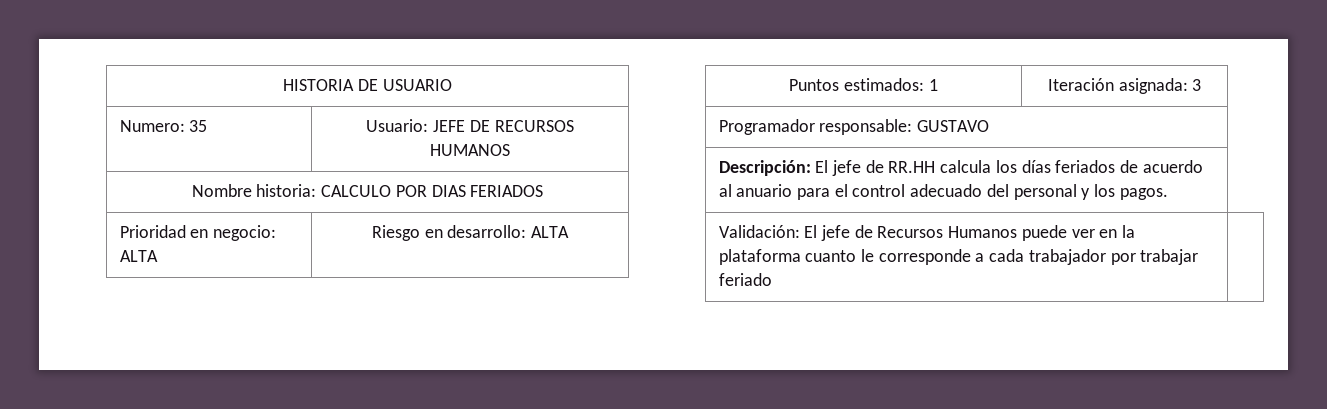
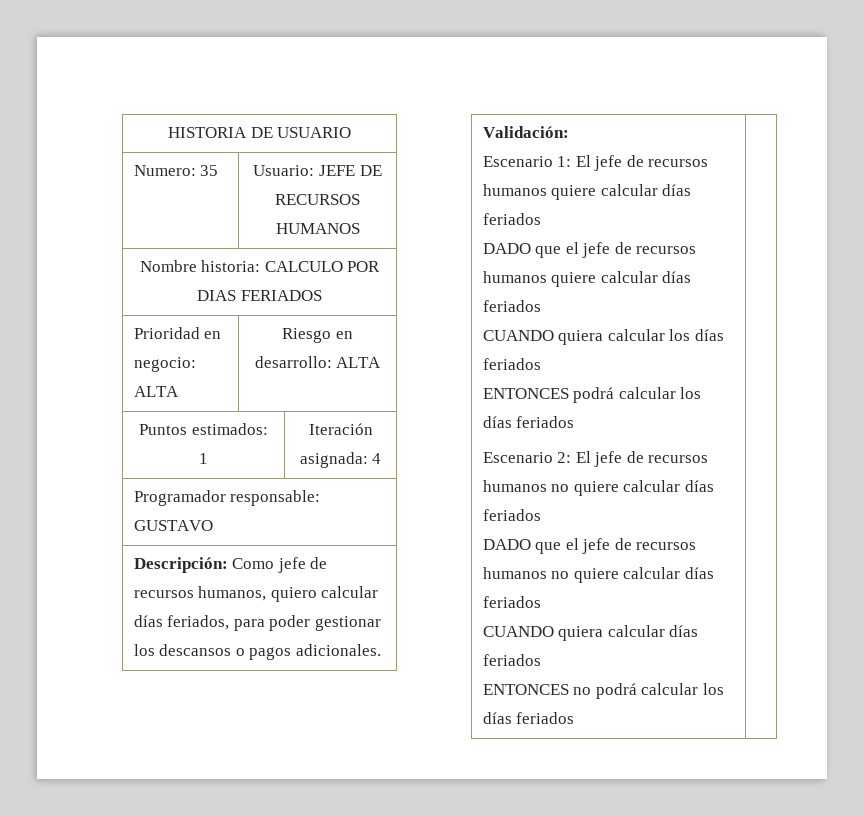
[1192,79,1202,91] 3 -> [372,453,382,464] 4
[815,160,1203,176] [718,184,1168,200] [718,225,1136,241] [718,249,1199,265] [718,273,772,286] El jefe de RR.HH calcula los días feriados de acuerdo al anuario para el control adecuado del personal y los pagos. // Validación: El jefe de Recursos Humanos puede ver en la plataforma cuanto le corresponde a cada trabajador por trabajar feriado -> [232,557,328,573] [133,586,379,602] [133,615,381,631] [133,644,381,660] [482,126,569,138] [482,155,709,171] [482,184,692,200] [482,213,541,225] [482,242,697,258] [482,271,692,287] [482,300,541,312] [482,329,724,345] [482,358,541,370] [482,387,702,403] [482,416,575,428] [482,451,709,467] [482,480,714,496] [482,509,541,521] [482,538,697,554] [482,567,714,583] [482,596,541,608] [482,625,699,641] [482,654,541,666] [482,683,724,699] [482,712,575,724] Como jefe de recursos humanos, quiero calcular días feriados, para poder gestionar los descansos o pagos adicionales. // Validación: // Escenario 1: El jefe de recursos humanos quiere calcular días feriados // DADO que el jefe de recursos humanos quiere calcular días feriados // CUANDO quiera calcular los días feriados // ENTONCES podrá calcular los días feriados // Escenario 2: El jefe de recursos humanos no quiere calcular días feriados // DADO que el jefe de recursos humanos no quiere calcular días feriados // CUANDO quiera calcular días feriados // ENTONCES no podrá calcular los días feriados

